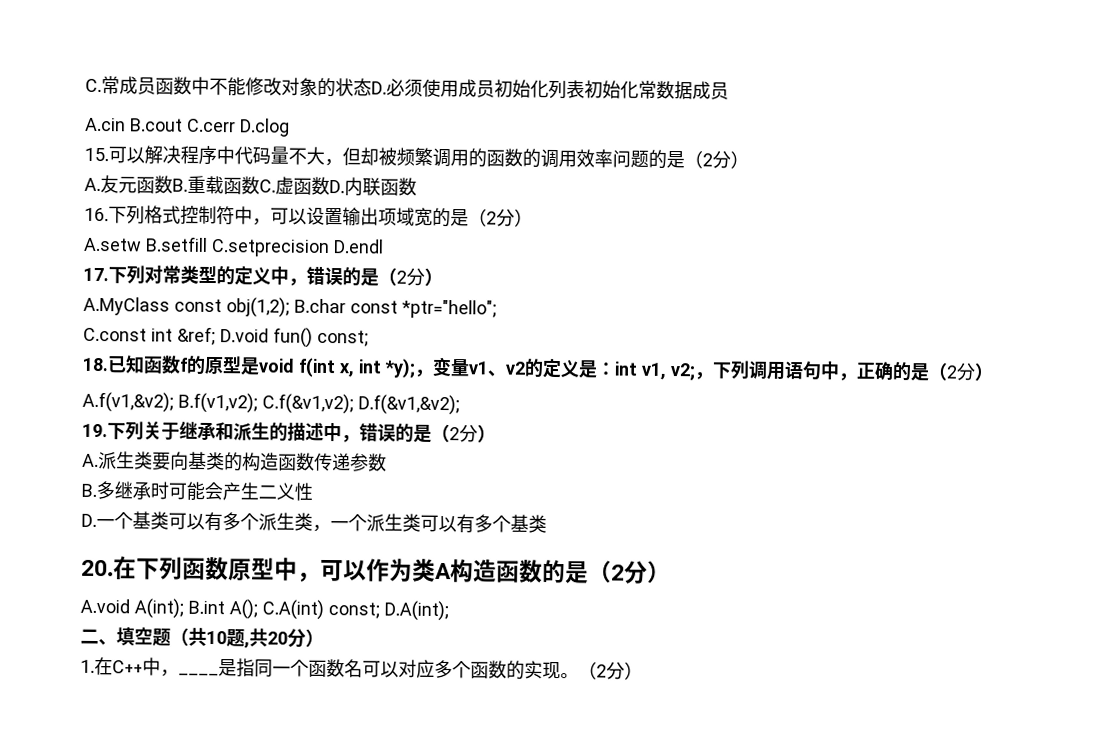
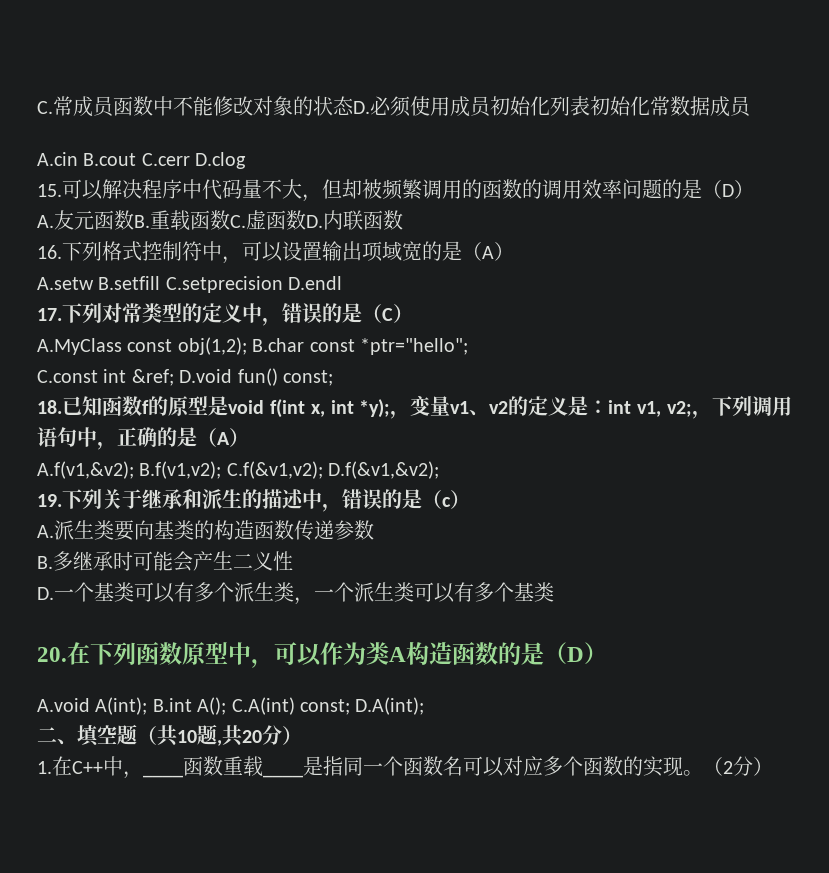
[702,150,731,169] 2分 -> [722,184,734,197] D
[486,208,515,227] 2分 -> [482,246,494,259] A
[396,267,425,286] 2分 -> [382,308,393,321] C
[946,362,976,381] 2分 -> [217,432,230,445] A
[449,424,478,443] 2分 -> [442,497,451,507] c
[611,560,648,584] 2分 -> [567,647,584,662] D
(219, 674) none -> [183,756,303,778] 函数重载____

